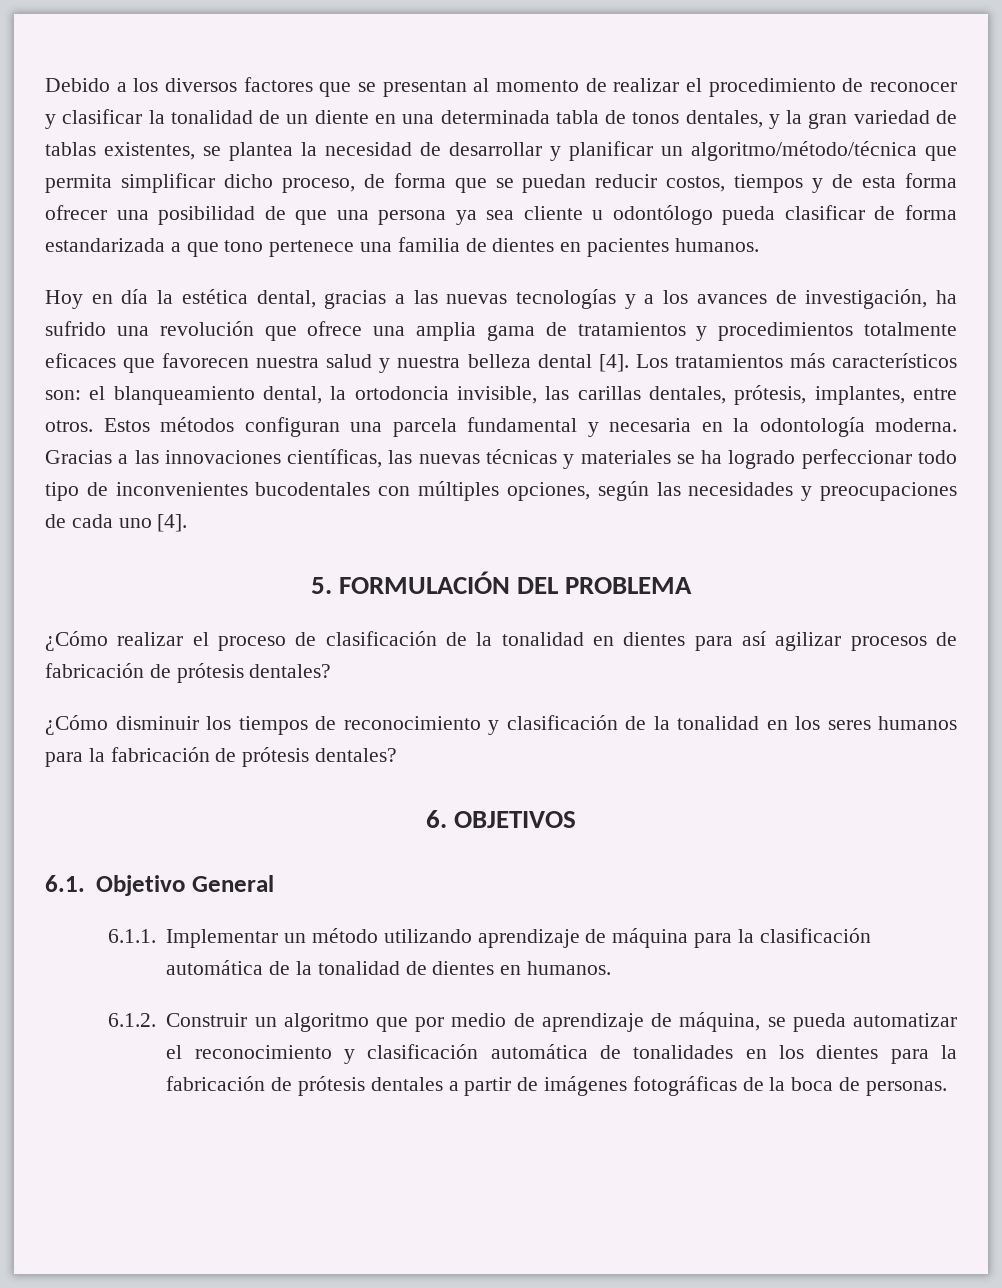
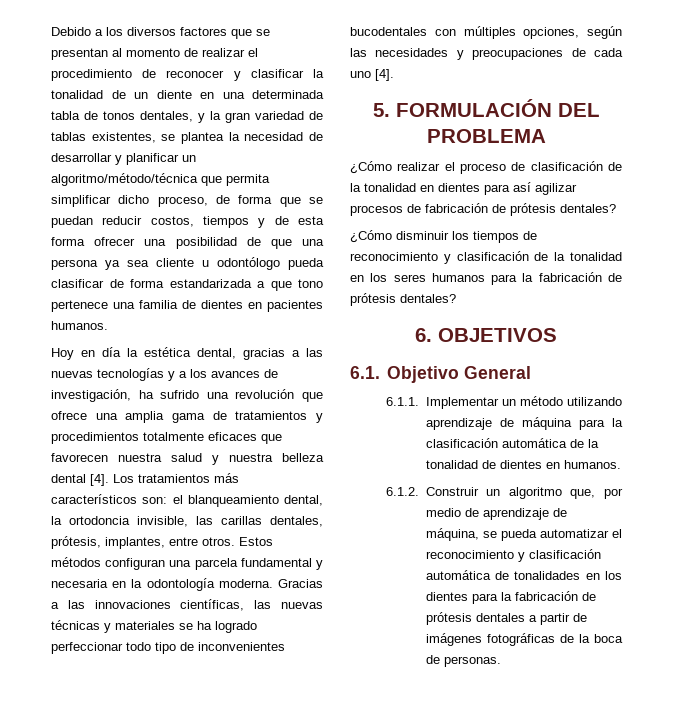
[375,1017,408,1032] que -> [570,489,596,499] que,

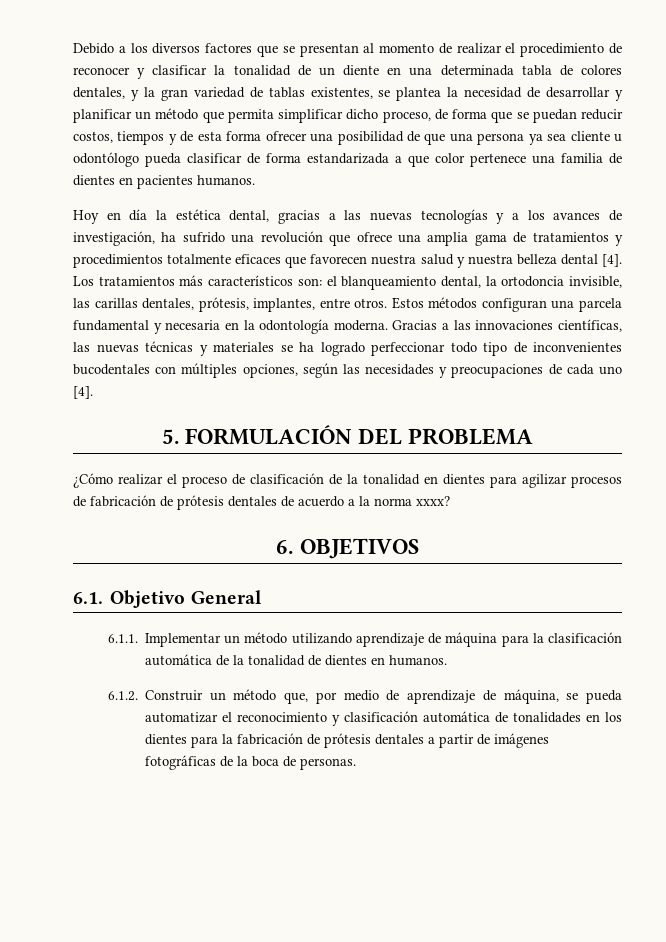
[103,111,135,120] tonos -> [580,65,622,75] colores
[51,173,198,186] algoritmo/método/técnica -> [155,108,199,120] método
[298,279,323,288] tono -> [435,153,465,163] color
[513,182,531,192] así -> (517, 482) none
[560,204,616,213] [350,230,537,243] [350,251,622,264] [350,272,622,285] [350,293,456,306] dentales? // ¿Cómo disminuir los tiempos de reconocimiento y clasificación de la tonalidad en los seres humanos para la fabricación de prótesis dentales? -> [228,496,450,507] dentales de acuerdo a la norma xxxx?
[508,487,562,499] algoritmo -> [233,689,277,701] método

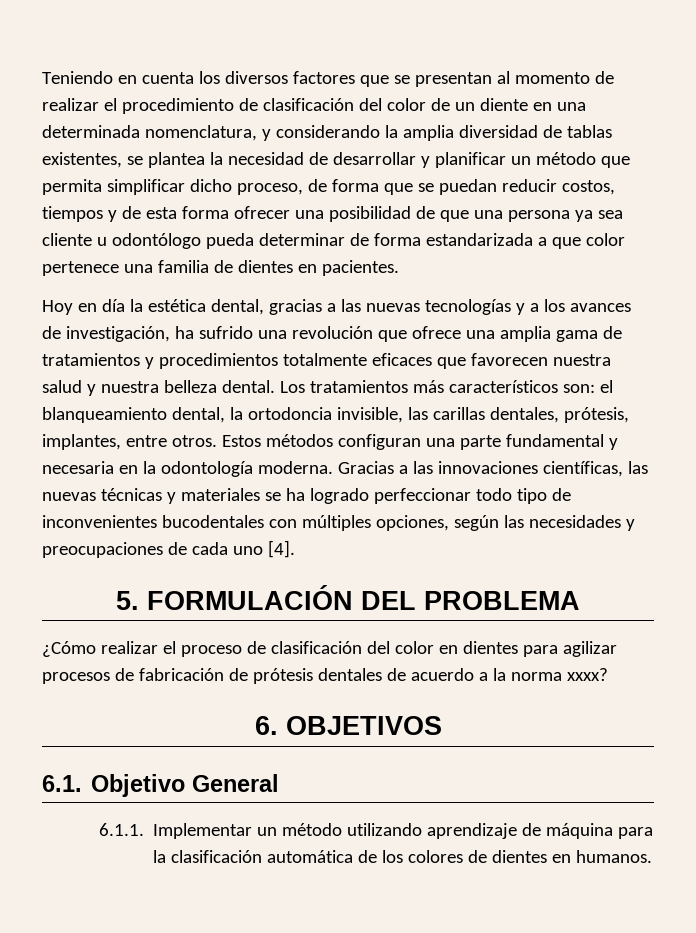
[73,43,126,54] Debido a -> [42,71,194,84] Teniendo en cuenta
[73,65,291,79] reconocer y clasificar la tonalidad -> [262,98,426,111] clasificación del color
[521,65,622,76] [73,87,245,101] tabla de colores dentales, y la gran variedad -> [144,125,538,141] nomenclatura, y considerando la amplia diversidad
[187,153,242,163] clasificar -> [258,233,345,246] determinar
[137,175,255,189] pacientes humanos. -> [321,260,399,276] pacientes.
[560,254,622,267] dental [4]. -> [221,380,275,393] dental.
[579,298,622,312] parcela -> [459,435,501,450] parte
[329,474,420,485] de la tonalidad -> [366,641,434,654] del color
[232,655,305,666] la tonalidad -> [382,850,464,863] los colores
[107,689,623,704] [144,711,622,726] [144,733,549,748] [144,755,356,770] // 6.1.2. Construir un método que, por medio de aprendizaje de máquina, se pueda automatizar el reconocimiento y clasificación automática de tonalidades en los dientes para la fabricación de prótesis dentales a partir de imágenes fotográficas de la boca de personas. -> (653, 856) none

